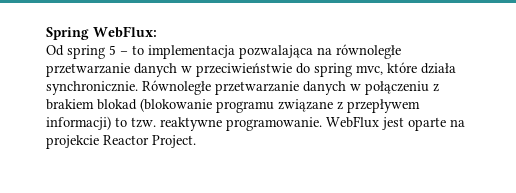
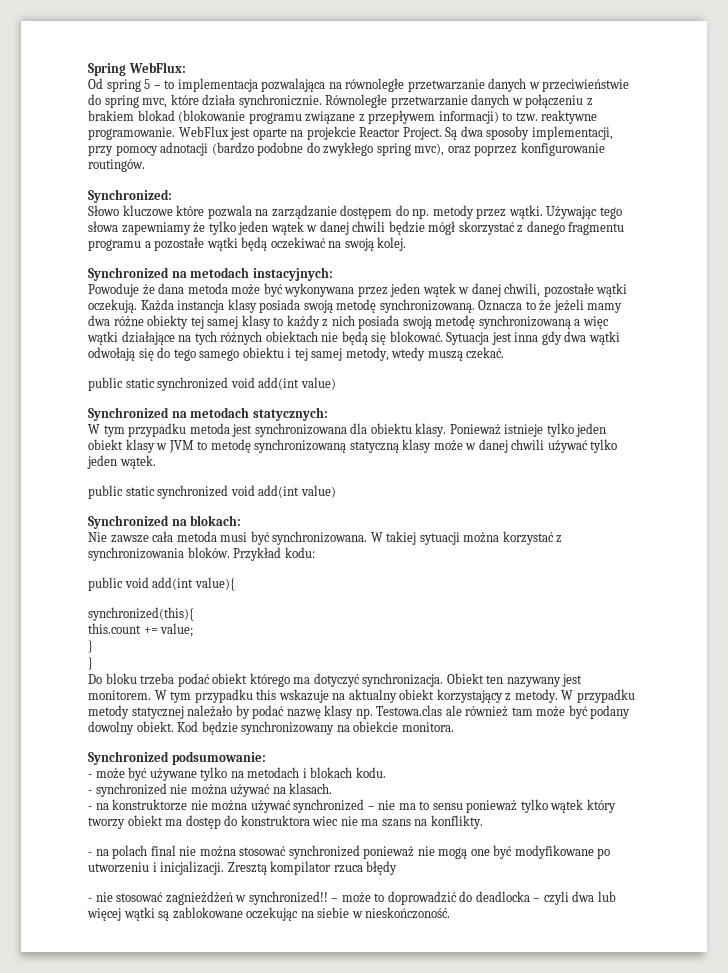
(196, 141) none -> [445,126,613,140] [88,142,605,156] [88,159,145,172] [88,189,172,203] [88,205,622,219] [88,221,625,235] [88,237,407,251] [88,267,333,281] [88,283,628,297] [88,299,623,313] [88,315,609,329] [87,331,620,345] [88,347,505,361] [88,377,336,391] [88,407,328,421] [88,423,607,437] [88,439,618,453] [87,455,156,469] [88,485,336,499] [88,515,242,529] [88,531,563,545] [88,547,315,561] [88,577,235,591] [88,607,194,621] [88,623,194,637] [88,640,93,653] [88,657,93,670] [88,673,583,687] [88,689,635,703] [88,705,631,719] [88,721,454,735] [88,751,266,765] [88,767,386,781] [88,783,333,797] [88,799,616,813] [88,815,483,829] [88,845,611,859] [88,861,398,875] [88,891,616,905] [87,907,451,921] Są dwa sposoby implementacji, przy pomocy adnotacji (bardzo podobne do zwykłego spring mvc), oraz poprzez konfigurowanie routingów. // Synchronized: // Słowo kluczowe które pozwala na zarządzanie dostępem do np. metody przez wątki. Używając tego słowa zapewniamy że tylko jeden wątek w danej chwili będzie mógł skorzystać z danego fragmentu programu a pozostałe wątki będą oczekiwać na swoją kolej. // Synchronized na metodach instacyjnych: // Powoduje że dana metoda może być wykonywana przez jeden wątek w danej chwili, pozostałe wątki oczekują. Każda instancja klasy posiada swoją metodę synchronizowaną. Oznacza to że jeżeli mamy dwa różne obiekty tej samej klasy to każdy z nich posiada swoją metodę synchronizowaną a więc wątki działające na tych różnych obiektach nie będą się blokować. Sytuacja jest inna gdy dwa wątki odwołają się do tego samego obiektu i tej samej metody, wtedy muszą czekać. // public static synchronized void add(int value) // Synchronized na metodach statycznych: // W tym przypadku metoda jest synchronizowana dla obiektu klasy. Ponieważ istnieje tylko jeden obiekt klasy w JVM to metodę synchronizowaną statyczną klasy może w danej chwili używać tylko jeden wątek. // public static synchronized void add(int value) // Synchronized na blokach: // Nie zawsze cała metoda musi być synchronizowana. W takiej sytuacji można korzystać z synchronizowania bloków. Przykład kodu: // public void add(int value){ // synchronized(this){ // this.count += value; // } // } // Do bloku trzeba podać obiekt którego ma dotyczyć synchronizacja. Obiekt ten nazywany jest monitorem. W tym przypadku this wskazuje na aktualny obiekt korzystający z metody. W przypadku metody statycznej należało by podać nazwę klasy np. Testowa.clas ale również tam może być podany dowolny obiekt. Kod będzie synchronizowany na obiekcie monitora. // Synchronized podsumowanie: // - może być używane tylko na metodach i blokach kodu. // - synchronized nie można używać na klasach. // - na konstruktorze nie można używać synchronized – nie ma to sensu ponieważ tylko wątek który tworzy obiekt ma dostęp do konstruktora wiec nie ma szans na konflikty. // - na polach final nie można stosować synchronized ponieważ nie mogą one być modyfikowane po utworzeniu i inicjalizacji. Zresztą kompilator rzuca błędy // - nie stosować zagnieżdżeń w synchronized!! – może to doprowadzić do deadlocka – czyli dwa lub więcej wątki są zablokowane oczekując na siebie w nieskończoność.

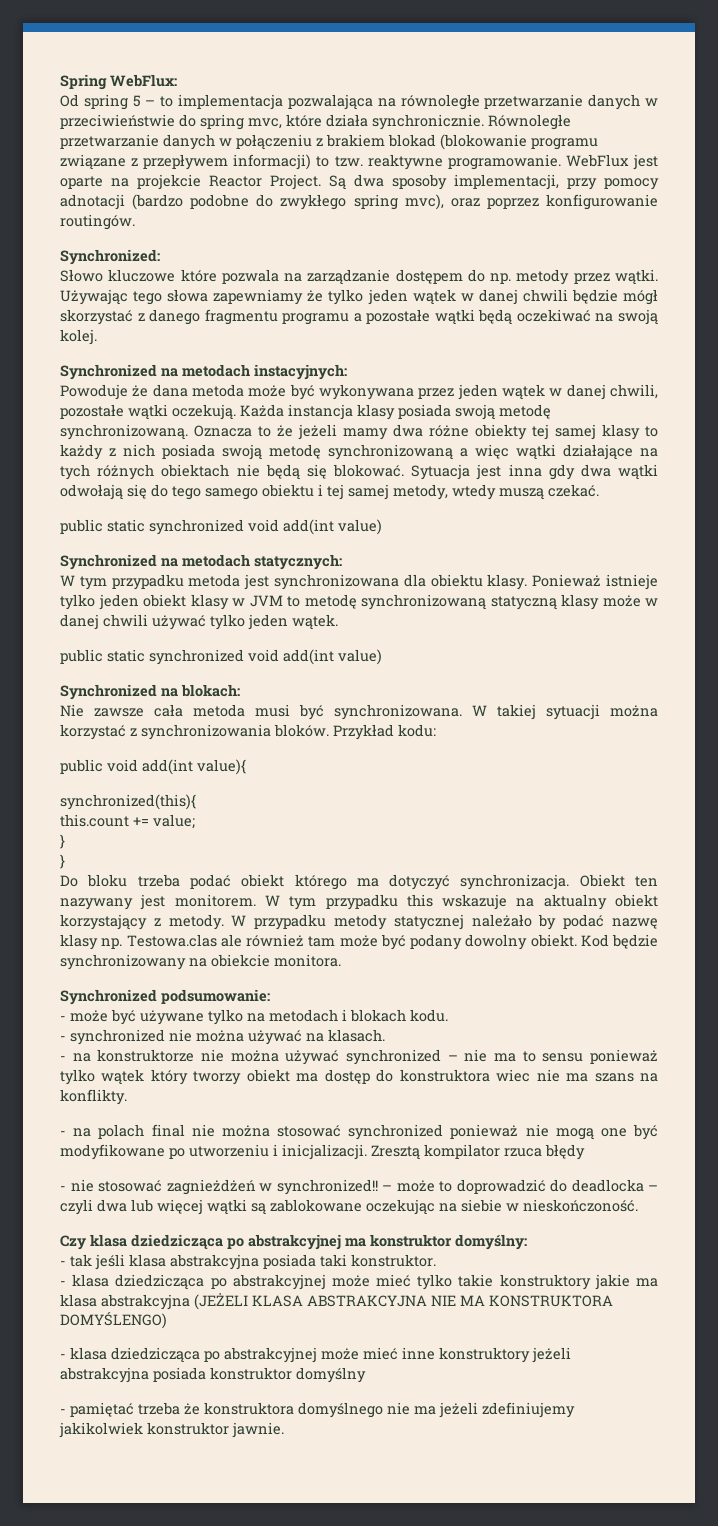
(451, 913) none -> [60,1234,527,1250] [60,1254,436,1270] [60,1274,658,1290] [60,1293,613,1310] [60,1312,167,1329] [60,1347,571,1363] [60,1367,366,1383] [60,1402,575,1418] [59,1422,284,1438] // Czy klasa dziedzicząca po abstrakcyjnej ma konstruktor domyślny: // - tak jeśli klasa abstrakcyjna posiada taki konstruktor. // - klasa dziedzicząca po abstrakcyjnej może mieć tylko takie konstruktory jakie ma klasa abstrakcyjna (JEŻELI KLASA ABSTRAKCYJNA NIE MA KONSTRUKTORA DOMYŚLENGO) // - klasa dziedzicząca po abstrakcyjnej może mieć inne konstruktory jeżeli abstrakcyjna posiada konstruktor domyślny // - pamiętać trzeba że konstruktora domyślnego nie ma jeżeli zdefiniujemy jakikolwiek konstruktor jawnie.

